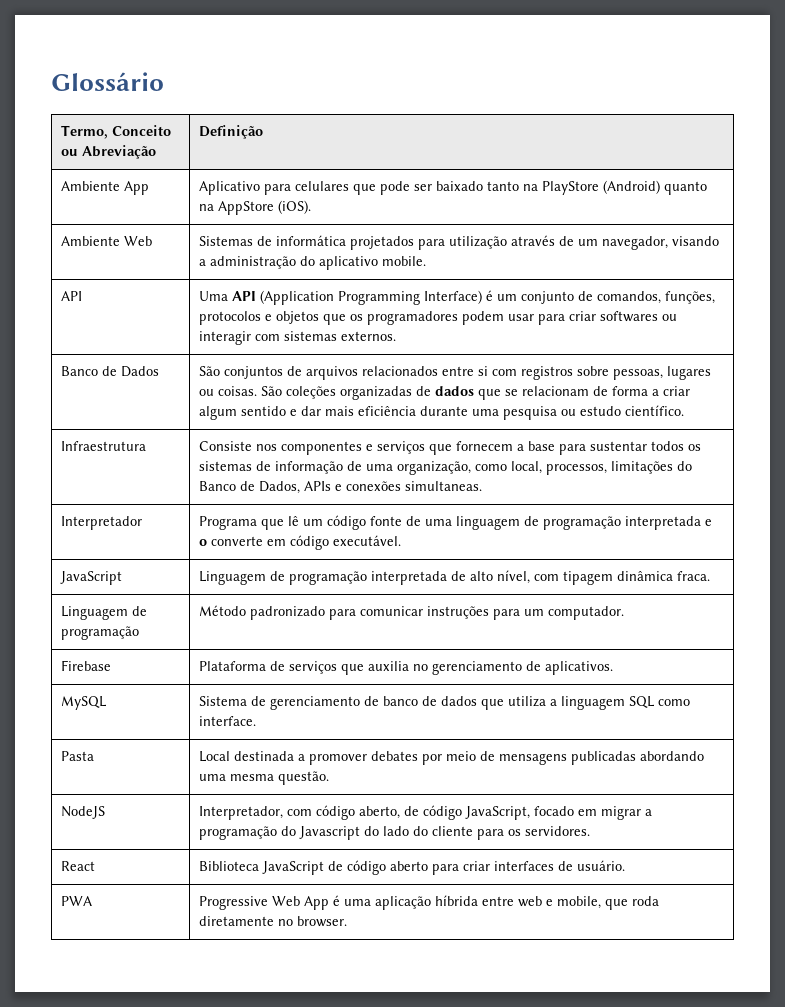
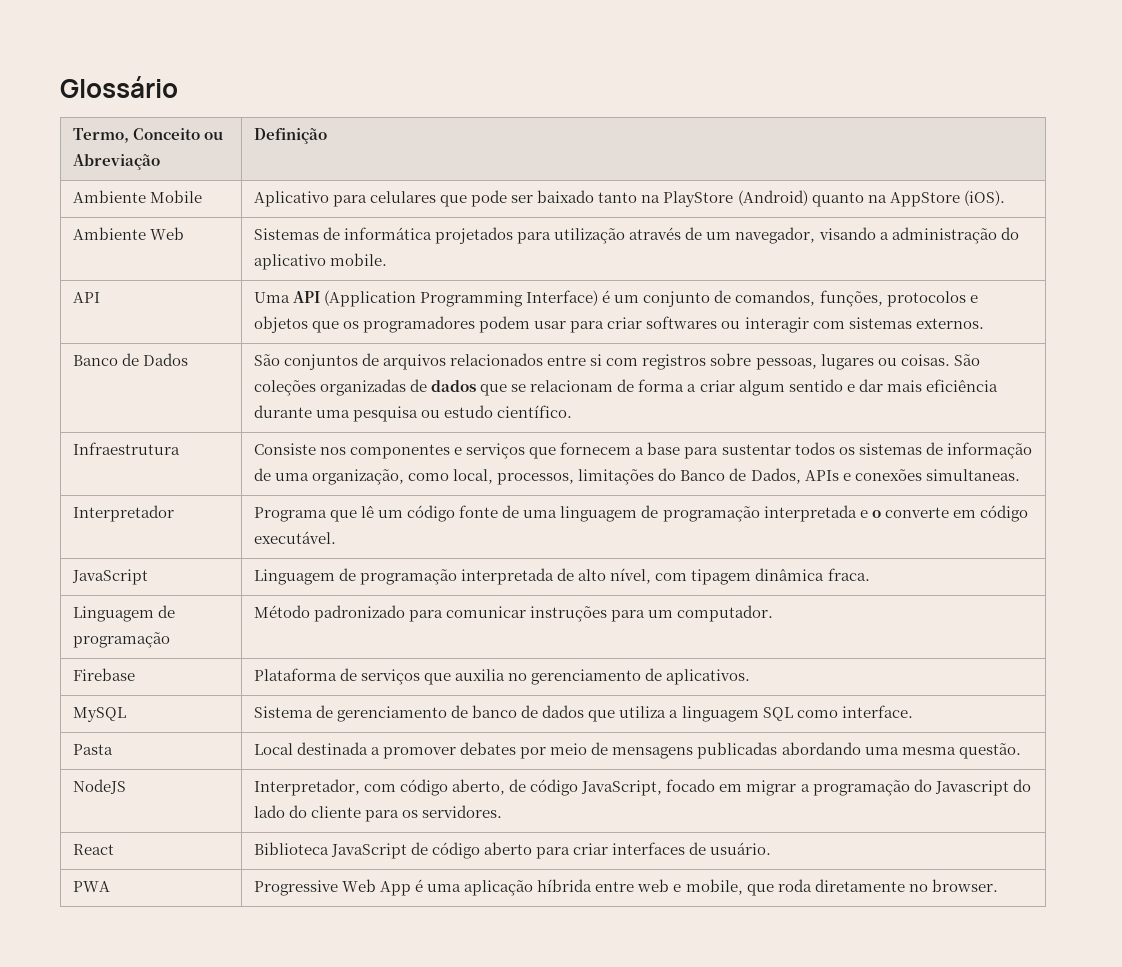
[124,181,150,195] App -> [150,190,203,203] Mobile

